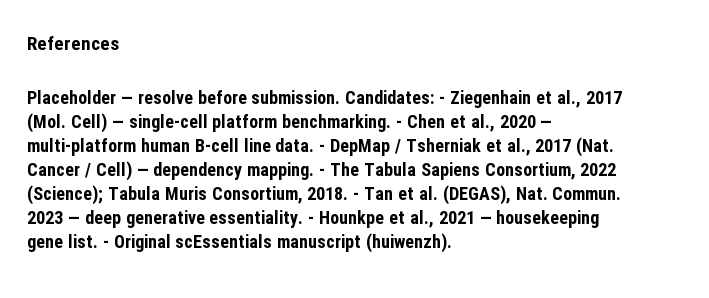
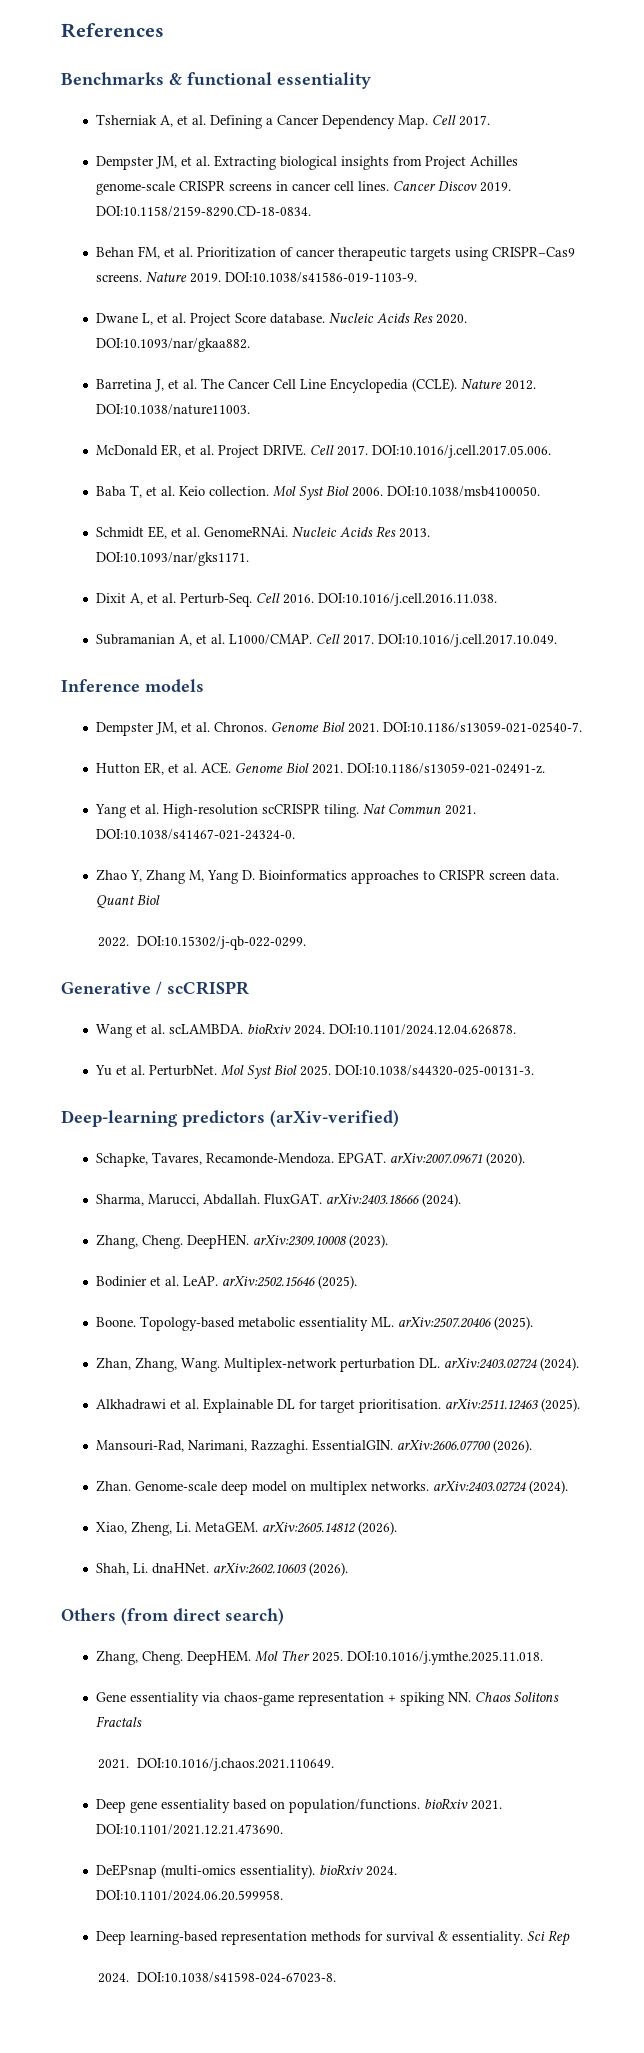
[27,90,622,108] [27,113,553,133] [27,137,615,157] [27,161,617,181] [27,185,622,205] [27,210,600,228] [27,233,453,253] Placeholder — resolve before submission. Candidates: - Ziegenhain et al., 2017 (Mol. Cell) — single-cell platform benchmarking. - Chen et al., 2020 — multi-platform human B-cell line data. - DepMap / Tsherniak et al., 2017 (Nat. Cancer / Cell) — dependency mapping. - The Tabula Sapiens Consortium, 2022 (Science); Tabula Muris Consortium, 2018. - Tan et al. (DEGAS), Nat. Commun. 2023 — deep generative essentiality. - Hounkpe et al., 2021 — housekeeping gene list. - Original scEssentials manuscript (huiwenzh). -> [61,72,371,89] [95,114,490,129] [95,155,518,170] [95,181,511,195] [95,206,311,217] [95,246,575,261] [95,272,417,283] [95,312,467,326] [95,338,250,352] [95,378,536,393] [95,404,250,415] [95,444,551,458] [95,485,540,500] [95,526,430,539] [95,552,249,566] [95,593,497,607] [95,634,557,647] [61,679,204,692] [95,722,582,736] [95,762,545,775] [94,804,476,818] [95,829,295,840] [95,869,559,884] [95,895,160,908] [98,936,306,950] [61,981,249,995] [95,1023,516,1038] [94,1065,534,1079] [61,1110,399,1127] [95,1152,525,1167] [95,1193,461,1207] [95,1234,388,1249] [95,1275,357,1289] [95,1316,533,1331] [95,1357,579,1372] [95,1398,580,1413] [95,1439,532,1454] [95,1480,568,1495] [95,1521,397,1536] [95,1562,348,1576] [61,1608,284,1625] [95,1650,543,1665] [95,1692,559,1706] [95,1716,142,1727] [98,1758,334,1771] [95,1798,502,1813] [95,1824,283,1835] [95,1864,397,1879] [95,1890,283,1901] [95,1930,570,1946] [98,1972,336,1983] Benchmarks & functional essentiality // Tsherniak A, et al. Defining a Cancer Dependency Map. Cell 2017. // Dempster JM, et al. Extracting biological insights from Project Achilles genome-scale CRISPR screens in cancer cell lines. Cancer Discov 2019. DOI:10.1158/2159-8290.CD-18-0834. // Behan FM, et al. Prioritization of cancer therapeutic targets using CRISPR–Cas9 screens. Nature 2019. DOI:10.1038/s41586-019-1103-9. // Dwane L, et al. Project Score database. Nucleic Acids Res 2020. DOI:10.1093/nar/gkaa882. // Barretina J, et al. The Cancer Cell Line Encyclopedia (CCLE). Nature 2012. DOI:10.1038/nature11003. // McDonald ER, et al. Project DRIVE. Cell 2017. DOI:10.1016/j.cell.2017.05.006. // Baba T, et al. Keio collection. Mol Syst Biol 2006. DOI:10.1038/msb4100050. // Schmidt EE, et al. GenomeRNAi. Nucleic Acids Res 2013. DOI:10.1093/nar/gks1171. // Dixit A, et al. Perturb-Seq. Cell 2016. DOI:10.1016/j.cell.2016.11.038. // Subramanian A, et al. L1000/CMAP. Cell 2017. DOI:10.1016/j.cell.2017.10.049. // Inference models // Dempster JM, et al. Chronos. Genome Biol 2021. DOI:10.1186/s13059-021-02540-7. // Hutton ER, et al. ACE. Genome Biol 2021. DOI:10.1186/s13059-021-02491-z. // Yang et al. High-resolution scCRISPR tiling. Nat Commun 2021. DOI:10.1038/s41467-021-24324-0. // Zhao Y, Zhang M, Yang D. Bioinformatics approaches to CRISPR screen data. Quant Biol // 2022. DOI:10.15302/j-qb-022-0299. // Generative / scCRISPR // Wang et al. scLAMBDA. bioRxiv 2024. DOI:10.1101/2024.12.04.626878. // Yu et al. PerturbNet. Mol Syst Biol 2025. DOI:10.1038/s44320-025-00131-3. // Deep-learning predictors (arXiv-verified) // Schapke, Tavares, Recamonde-Mendoza. EPGAT. arXiv:2007.09671 (2020). // Sharma, Marucci, Abdallah. FluxGAT. arXiv:2403.18666 (2024). // Zhang, Cheng. DeepHEN. arXiv:2309.10008 (2023). // Bodinier et al. LeAP. arXiv:2502.15646 (2025). // Boone. Topology-based metabolic essentiality ML. arXiv:2507.20406 (2025). // Zhan, Zhang, Wang. Multiplex-network perturbation DL. arXiv:2403.02724 (2024). // Alkhadrawi et al. Explainable DL for target prioritisation. arXiv:2511.12463 (2025). // Mansouri-Rad, Narimani, Razzaghi. EssentialGIN. arXiv:2606.07700 (2026). // Zhan. Genome-scale deep model on multiplex networks. arXiv:2403.02724 (2024). // Xiao, Zheng, Li. MetaGEM. arXiv:2605.14812 (2026). // Shah, Li. dnaHNet. arXiv:2602.10603 (2026). // Others (from direct search) // Zhang, Cheng. DeepHEM. Mol Ther 2025. DOI:10.1016/j.ymthe.2025.11.018. // Gene essentiality via chaos-game representation + spiking NN. Chaos Solitons Fractals // 2021. DOI:10.1016/j.chaos.2021.110649. // Deep gene essentiality based on population/functions. bioRxiv 2021. DOI:10.1101/2021.12.21.473690. // DeEPsnap (multi-omics essentiality). bioRxiv 2024. DOI:10.1101/2024.06.20.599958. // Deep learning-based representation methods for survival & essentiality. Sci Rep // 2024. DOI:10.1038/s41598-024-67023-8.

